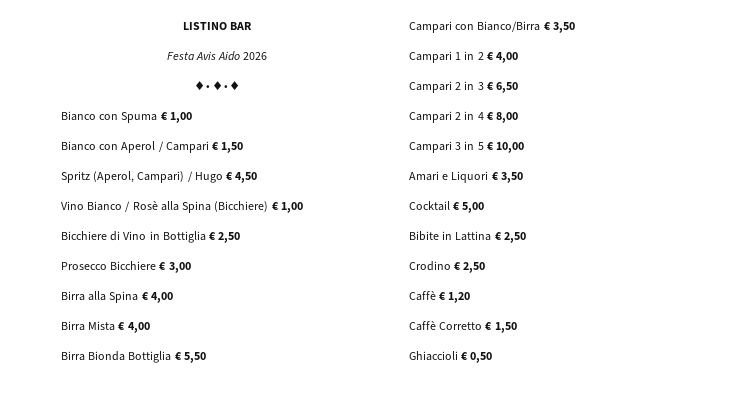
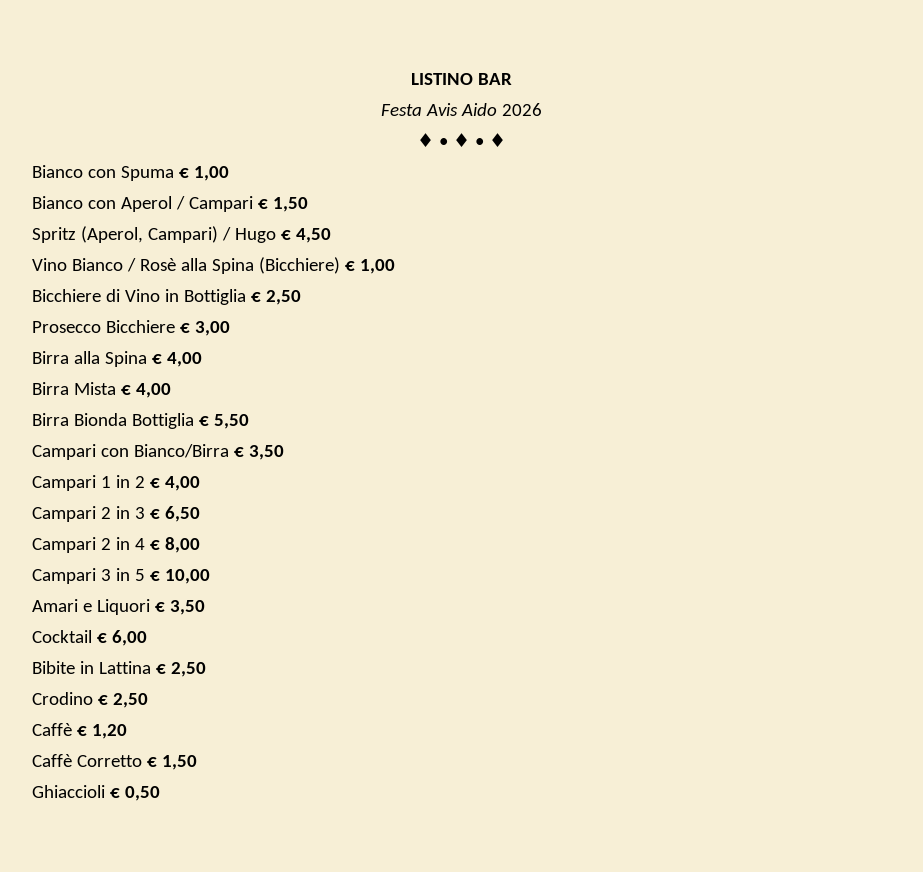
[462,202,485,213] 5,00 -> [111,630,147,646] 6,00

